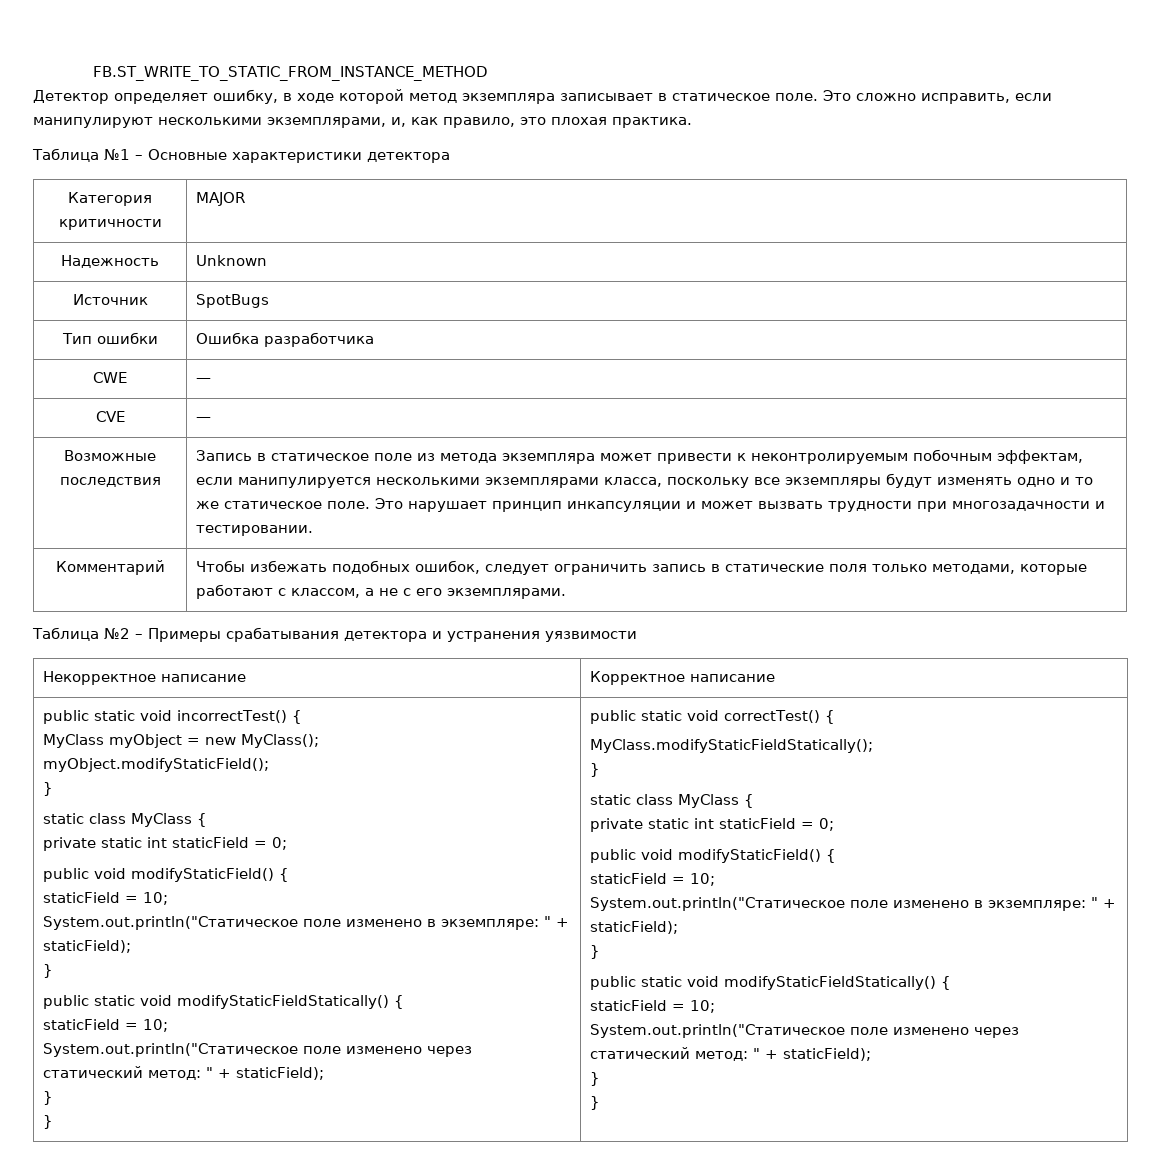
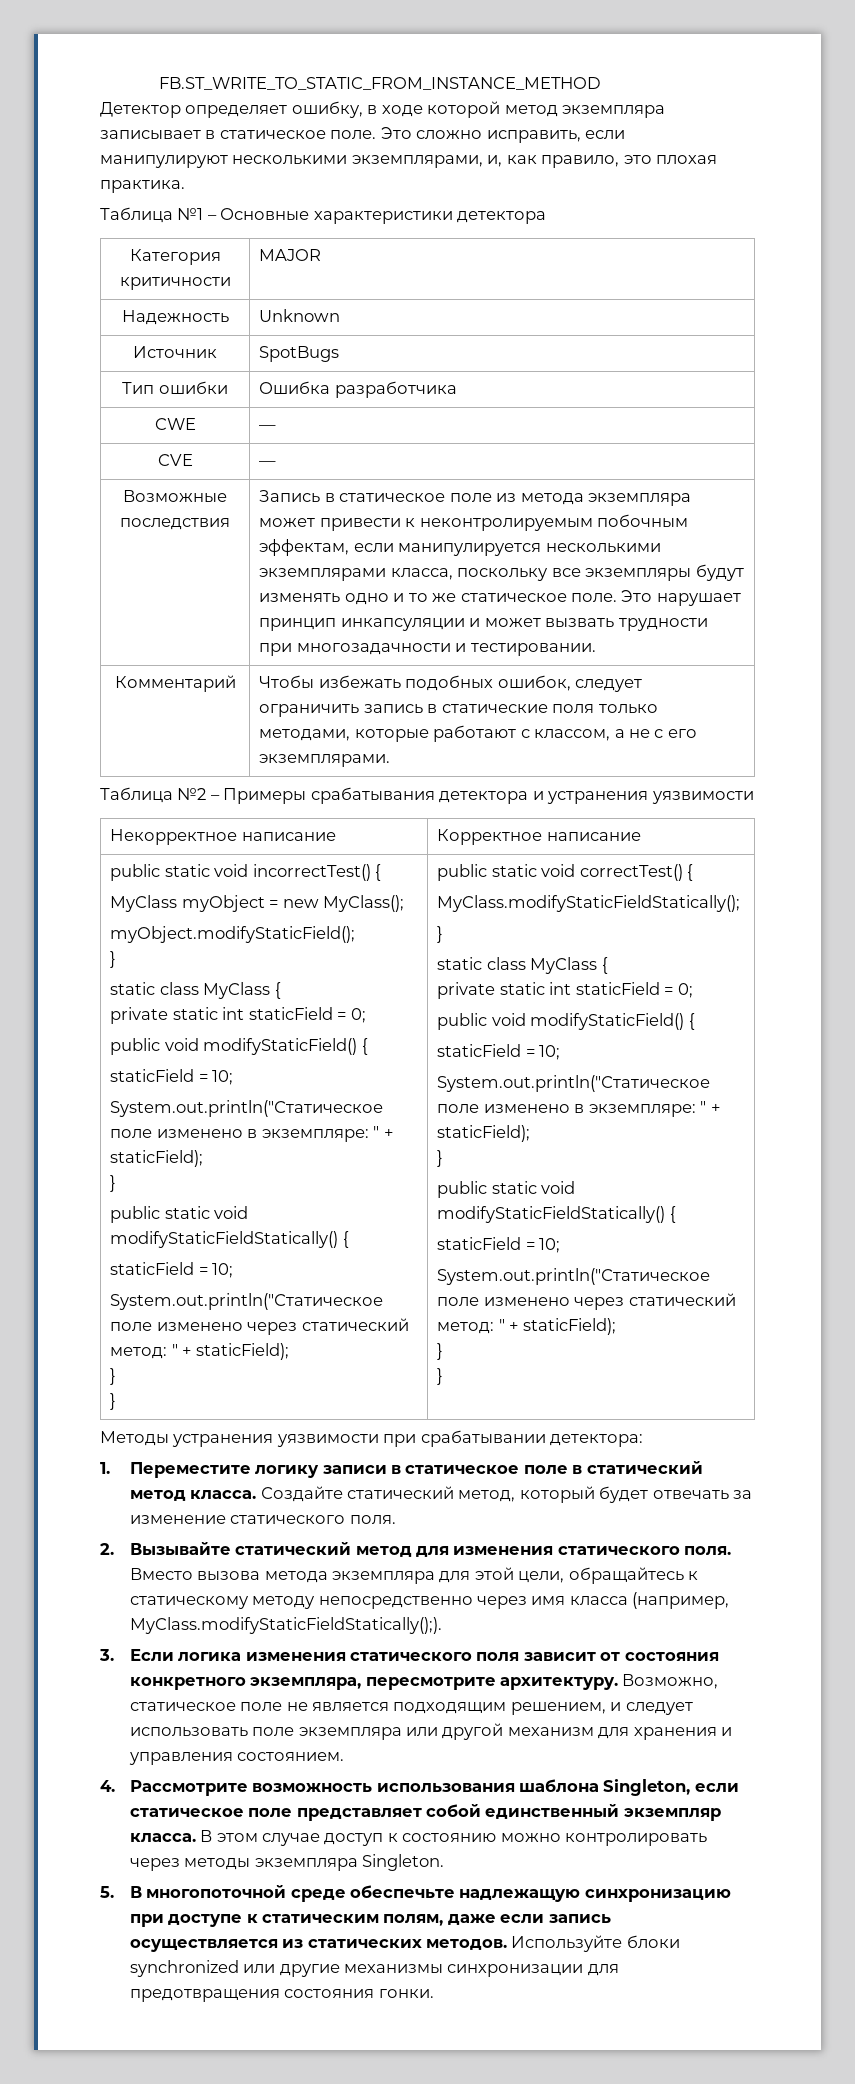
(601, 1103) none -> [100,1430,644,1447] [100,1461,703,1478] [129,1486,753,1503] [129,1515,396,1524] [100,1542,732,1557] [129,1567,699,1584] [129,1592,730,1609] [129,1617,442,1634] [99,1649,719,1661] [129,1674,719,1690] [129,1702,693,1715] [129,1723,733,1740] [128,1752,345,1765] [100,1779,739,1796] [129,1804,721,1821] [129,1830,708,1846] [129,1854,444,1871] [100,1885,731,1902] [129,1914,611,1927] [129,1935,680,1952] [129,1960,619,1977] [129,1989,434,2002] // Методы устранения уязвимости при срабатывании детектора: // 1. Переместите логику записи в статическое поле в статический метод класса. Создайте статический метод, который будет отвечать за изменение статического поля. // 2. Вызывайте статический метод для изменения статического поля. Вместо вызова метода экземпляра для этой цели, обращайтесь к статическому методу непосредственно через имя класса (например, MyClass.modifyStaticFieldStatically();). // 3. Если логика изменения статического поля зависит от состояния конкретного экземпляра, пересмотрите архитектуру. Возможно, статическое поле не является подходящим решением, и следует использовать поле экземпляра или другой механизм для хранения и управления состоянием. // 4. Рассмотрите возможность использования шаблона Singleton, если статическое поле представляет собой единственный экземпляр класса. В этом случае доступ к состоянию можно контролировать через методы экземпляра Singleton. // 5. В многопоточной среде обеспечьте надлежащую синхронизацию при доступе к статическим полям, даже если запись осуществляется из статических методов. Используйте блоки synchronized или другие механизмы синхронизации для предотвращения состояния гонки.

